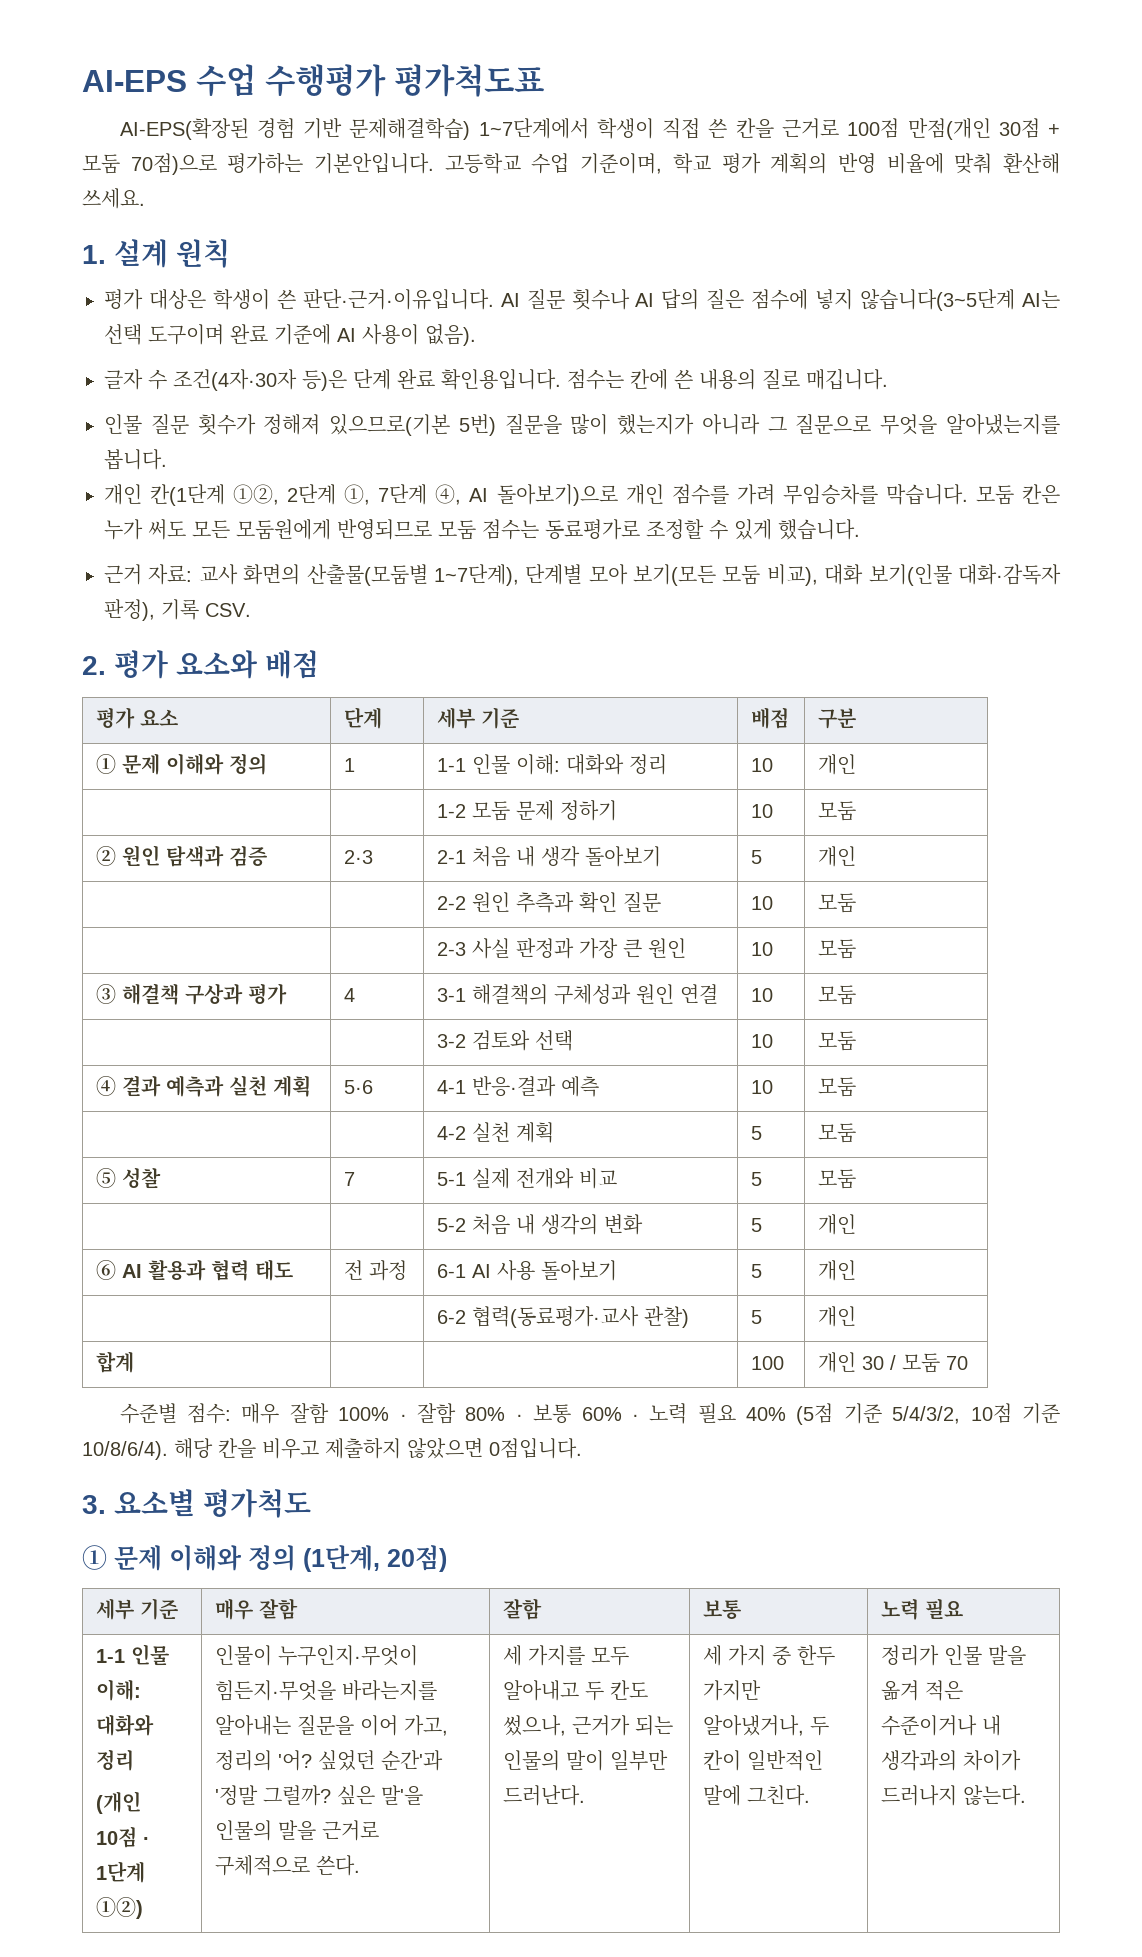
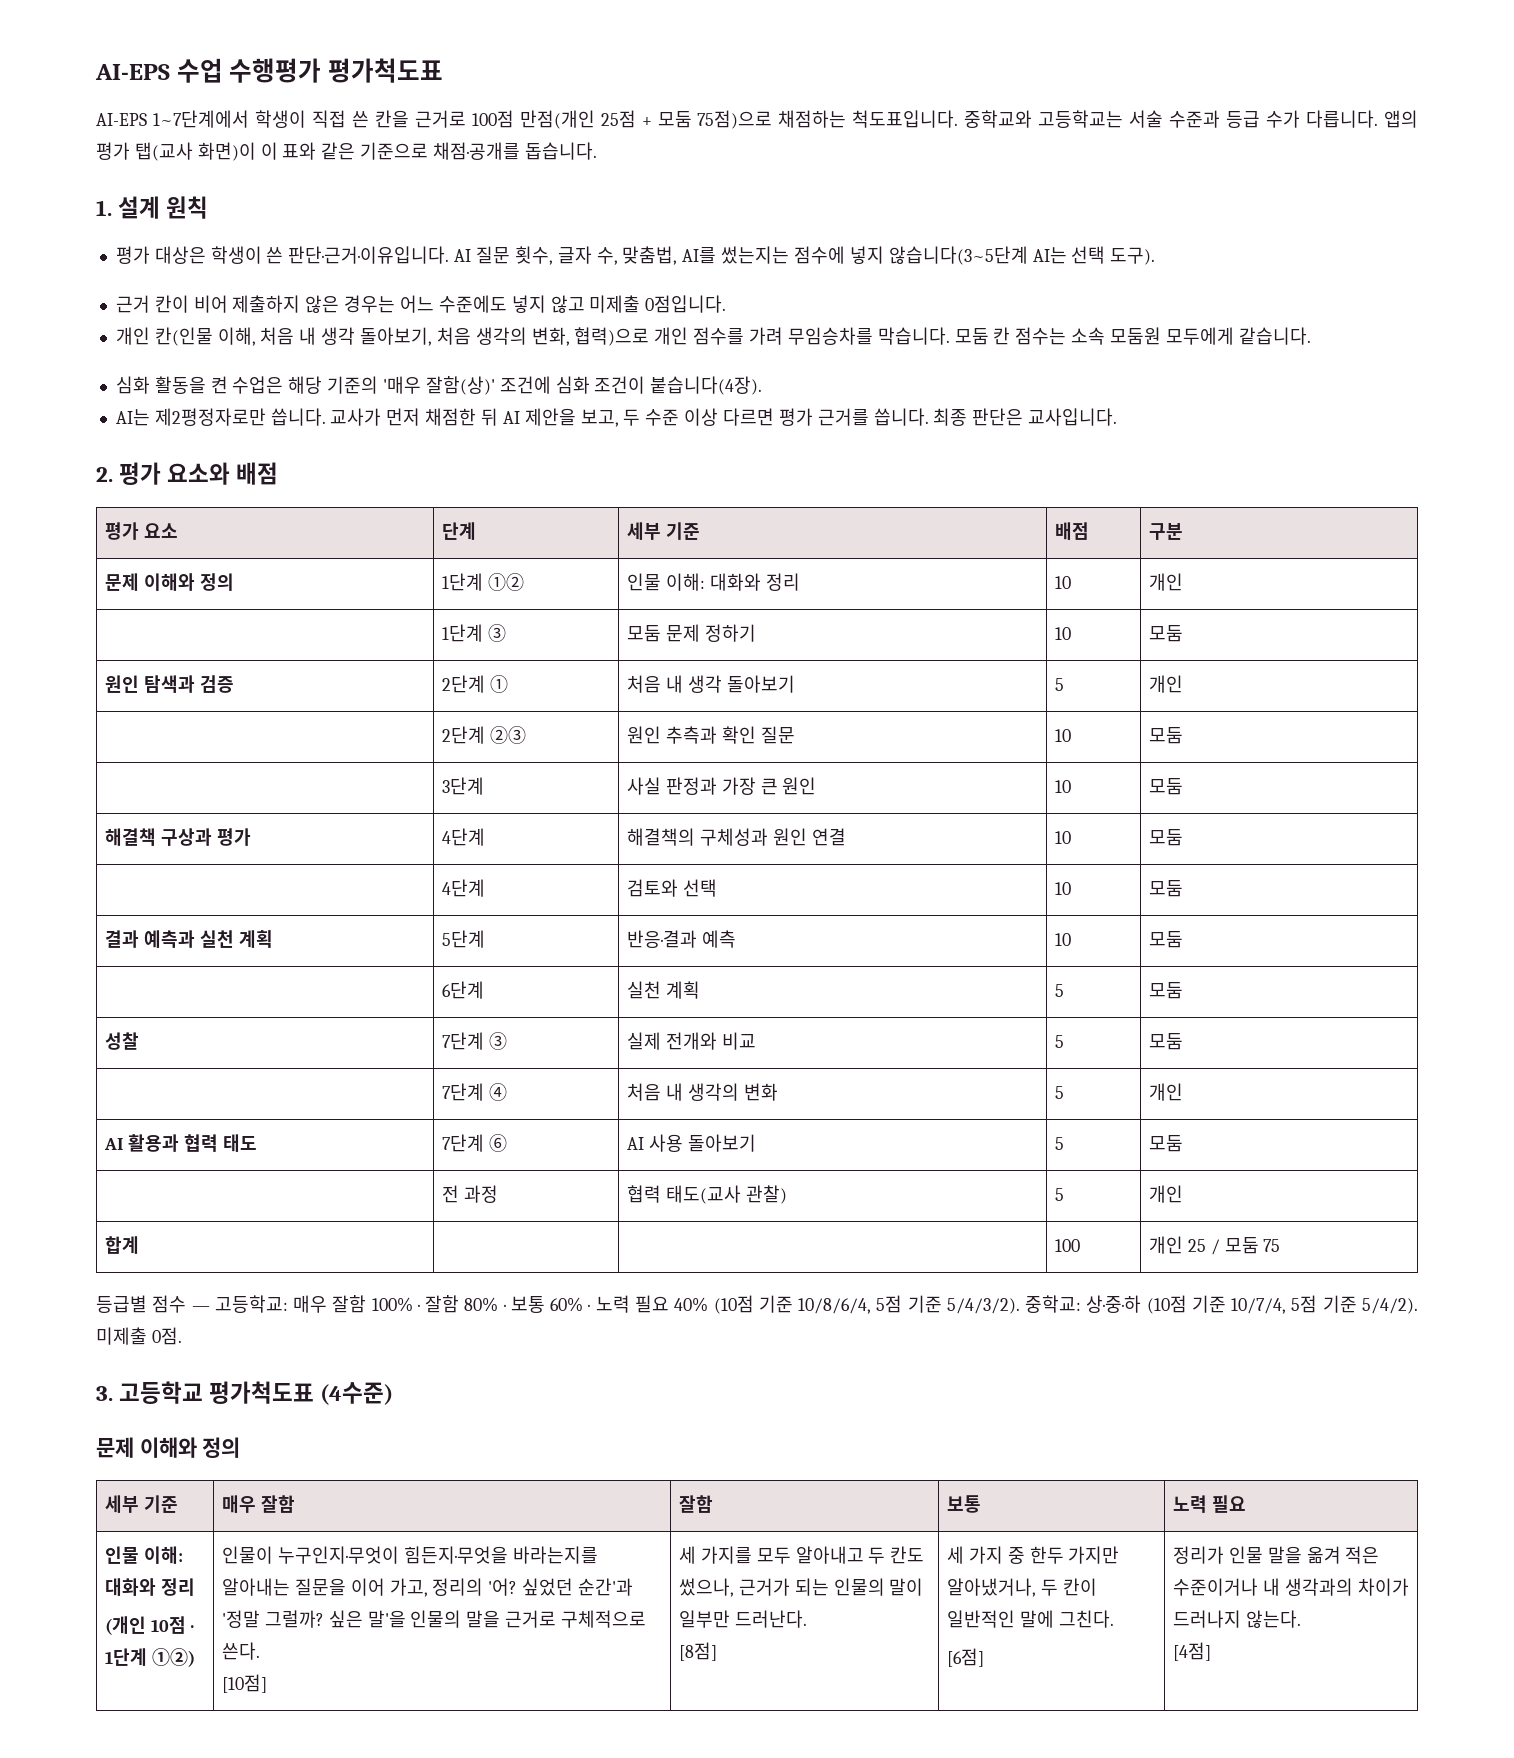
[119,118,471,140] AI-EPS(확장된 경험 기반 문제해결학습) -> [96,113,147,126] AI-EPS
[998,118,1040,138] 30점 -> [600,110,636,128] 25점
[130,153,1061,175] [82,188,145,209] 70점)으로 평가하는 기본안입니다. 고등학교 수업 기준이며, 학교 평가 계획의 반영 비율에 맞춰 환산해 쓰세요. -> [697,110,1419,129] [96,142,597,161] 75점)으로 채점하는 척도표입니다. 중학교와 고등학교는 서술 수준과 등급 수가 다릅니다. 앱의 평가 탭(교사 화면)이 이 표와 같은 기준으로 채점·공개를 돕습니다.
[571,289,745,310] 횟수나 AI 답의 질은 -> [514,246,790,265] 횟수, 글자 수, 맞춤법, AI를 썼는지는
[148,324,476,346] [104,369,888,391] [104,414,1060,436] [104,449,167,470] [104,484,618,506] 도구이며 완료 기준에 AI 사용이 없음). // 글자 수 조건(4자·30자 등)은 단계 완료 확인용입니다. 점수는 칸에 쓴 내용의 질로 매깁니다. // 인물 질문 횟수가 정해져 있으므로(기본 5번) 질문을 많이 했는지가 아니라 그 질문으로 무엇을 알아냈는지를 봅니다. // 개인 칸(1단계 ①②, 2단계 ①, 7단계 ④, AI 돌아보기)으로 -> [1110,247,1156,265] [115,295,727,313] [115,327,650,346] 도구). // 근거 칸이 비어 제출하지 않은 경우는 어느 수준에도 넣지 않고 미제출 0점입니다. // 개인 칸(인물 이해, 처음 내 생각 돌아보기, 처음 생각의 변화, 협력)으로
[1022,484,1061,504] [104,519,860,540] [104,564,1061,586] [104,599,251,621] 칸은 누가 써도 모든 모둠원에게 반영되므로 모둠 점수는 동료평가로 조정할 수 있게 했습니다. // 근거 자료: 교사 화면의 산출물(모둠별 1~7단계), 단계별 모아 보기(모든 모둠 비교), 대화 보기(인물 대화·감독자 판정), 기록 CSV. -> [993,327,1311,345] [115,376,763,395] [115,408,1118,427] 칸 점수는 소속 모둠원 모두에게 같습니다. // 심화 활동을 켠 수업은 해당 기준의 '매우 잘함(상)' 조건에 심화 조건이 붙습니다(4장). // AI는 제2평정자로만 씁니다. 교사가 먼저 채점한 뒤 AI 제안을 보고, 두 수준 이상 다르면 평가 근거를 씁니다. 최종 판단은 교사입니다.
[96,754,117,774] ① -> (1183, 531) none
[344,758,356,772] [437,758,467,772] 1 | 1-1 -> [441,573,524,591] 1단계 ①② |
[437,804,467,818] | 1-2 -> [441,624,506,642] 1단계 ③ |
[96,846,117,866] ② -> (1183, 633) none
[344,850,374,864] [437,850,467,864] 2·3 | 2-1 -> [441,675,508,693] 2단계 ① |
[437,896,467,910] | 2-2 -> [441,726,526,744] 2단계 ②③ |
[437,942,467,956] | 2-3 -> [441,777,484,795] 3단계 |
[96,984,117,1004] ③ -> (1183, 786) none
[344,988,356,1002] [437,988,467,1002] 4 | 3-1 -> [441,828,485,846] 4단계 |
[437,1034,467,1048] | 3-2 -> [441,879,485,897] 4단계 |
[96,1076,117,1096] ④ -> (1183, 888) none
[344,1080,374,1094] [437,1080,467,1094] 5·6 | 4-1 -> [441,930,485,948] 5단계 |
[437,1126,467,1140] | 4-2 -> [441,981,484,999] 6단계 |
[96,1168,117,1188] ⑤ -> (1183, 990) none
[344,1172,356,1186] [437,1172,467,1186] 7 | 5-1 -> [441,1032,507,1050] 7단계 ③ |
[437,1218,467,1232] | 5-2 -> [441,1083,507,1101] 7단계 ④ |
[96,1260,117,1280] ⑥ -> (1183, 1092) none
[344,1260,408,1281] [437,1264,467,1278] 전 과정 | 6-1 -> [441,1134,507,1152] 7단계 ⑥ |
[818,1260,857,1281] [437,1306,640,1328] 개인 // | | 6-2 협력(동료평가·교사 -> [1148,1135,1183,1152] [441,1185,498,1203] [626,1185,741,1204] 모둠 // | 전 과정 | 협력 태도(교사
[862,1356,885,1370] 30 -> [1187,1239,1206,1252] 25
[946,1356,969,1370] [119,1403,232,1424] 70 // 수준별 점수: -> [1263,1239,1281,1252] [96,1295,288,1313] 75 // 등급별 점수 — 고등학교:
[796,1403,1060,1425] [82,1438,582,1460] [82,1489,311,1518] [82,1545,447,1572] (5점 기준 5/4/3/2, 10점 기준 10/8/6/4). 해당 칸을 비우고 제출하지 않았으면 0점입니다. // 3. 요소별 평가척도 // ① 문제 이해와 정의 (1단계, 20점) -> [713,1295,1418,1314] [96,1327,182,1345] [96,1381,394,1405] [96,1437,241,1458] (10점 기준 10/8/6/4, 5점 기준 5/4/3/2). 중학교: 상·중·하 (10점 기준 10/7/4, 5점 기준 5/4/2). 미제출 0점. // 3. 고등학교 평가척도표 (4수준) // 문제 이해와 정의
[96,1649,126,1663] 1-1 -> (1246, 1504) none
(361, 1865) none -> [221,1674,267,1693] // [10점]
(586, 1795) none -> [678,1642,717,1661] // [8점]
(811, 1795) none -> [946,1648,984,1667] // [6점]
(1027, 1795) none -> [1172,1642,1211,1661] // [4점]

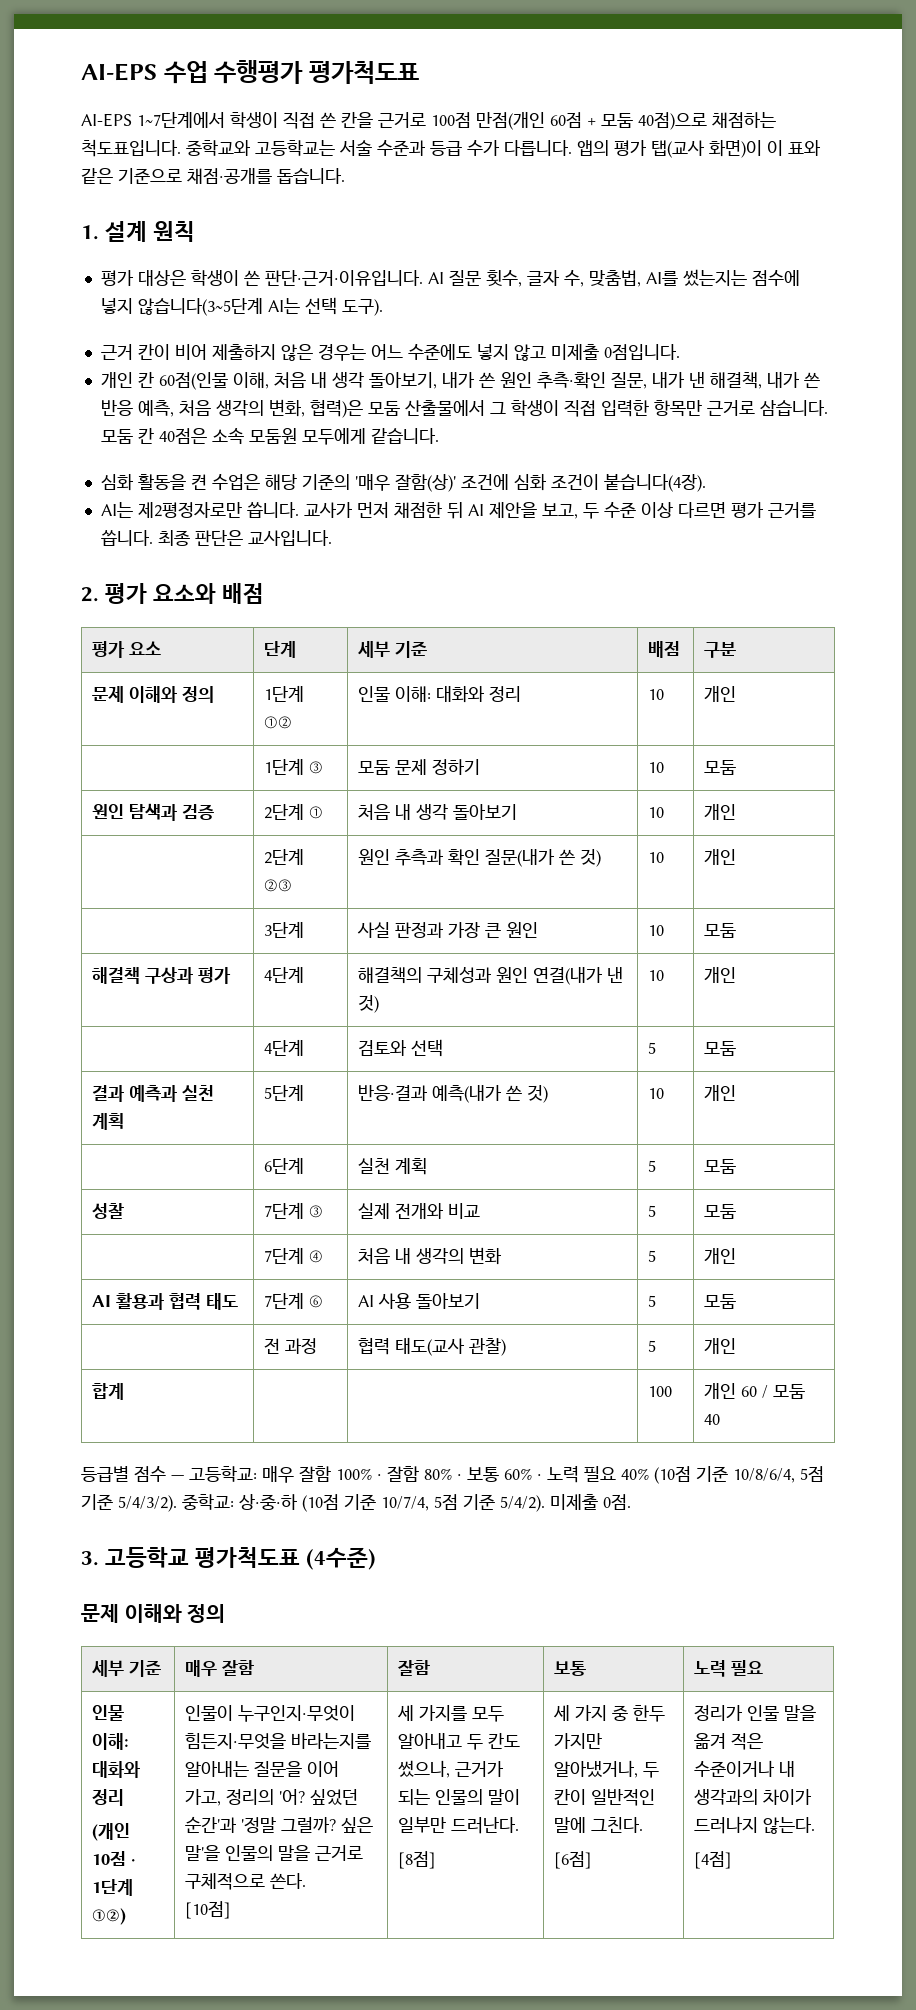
[600,110,636,128] 25점 -> [550,112,582,128] 60점
[697,110,773,129] 75점)으로 -> [638,112,707,130] 40점)으로
[154,327,213,346] 칸(인물 -> [137,371,228,390] 칸 60점(인물
[436,327,950,346] 처음 생각의 변화, 협력)으로 개인 점수를 가려 무임승차를 막습니다. -> [441,372,820,389] [100,399,828,418] 내가 쓴 원인 추측·확인 질문, 내가 낸 해결책, 내가 쓴 반응 예측, 처음 생각의 변화, 협력)은 모둠 산출물에서 그 학생이 직접 입력한 항목만 근거로 삼습니다.
[1015,327,1067,345] 점수는 -> [158,428,207,444] 40점은
[1054,678,1064,691] 5 -> [648,807,665,818] 10
[760,726,795,744] [1054,729,1071,742] [1148,727,1183,744] 질문 | 10 | 모둠 -> [485,849,602,867] [648,852,665,863] [704,849,737,865] 질문(내가 쓴 것) | 10 | 개인
[811,828,846,846] [1054,831,1071,844] [1148,829,1183,846] 연결 | 10 | 모둠 -> [533,967,624,985] [358,995,380,1013] [648,970,665,981] [704,967,737,983] 연결(내가 낸 것) | 10 | 개인
[1054,882,1071,895] 10 -> [648,1042,657,1054] 5
[701,930,736,948] [1054,933,1071,946] [1148,931,1183,948] 예측 | 10 | 모둠 -> [432,1085,549,1103] [648,1088,665,1099] [704,1085,737,1101] 예측(내가 쓴 것) | 10 | 개인
[1187,1239,1206,1252] 25 -> [741,1386,758,1397] 60
[1263,1239,1281,1252] 75 -> [704,1414,721,1425] 40

